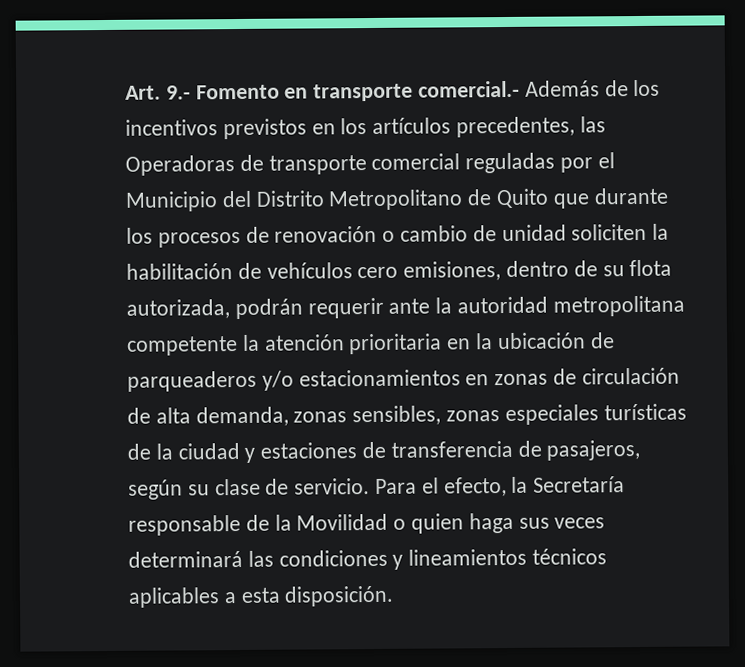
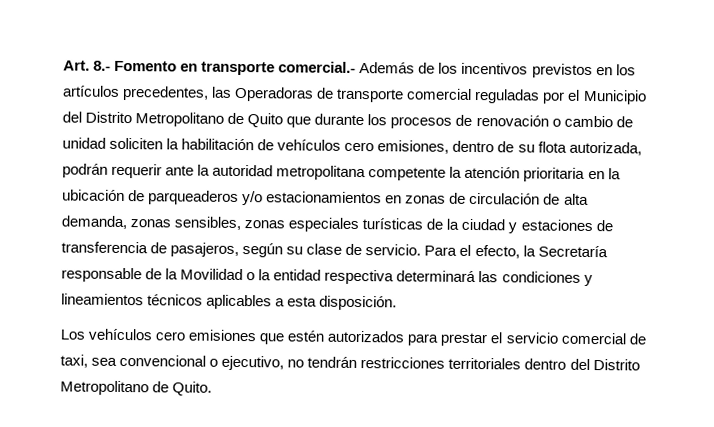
[165,85,191,100] 9.- -> [93,60,112,71] 8.-
[411,512,606,534] quien haga sus veces -> [258,269,395,285] la entidad respectiva
(395, 596) none -> [60,328,646,347] [60,354,640,371] [60,380,213,396] // Los vehículos cero emisiones que estén autorizados para prestar el servicio comercial de taxi, sea convencional o ejecutivo, no tendrán restricciones territoriales dentro del Distrito Metropolitano de Quito.

